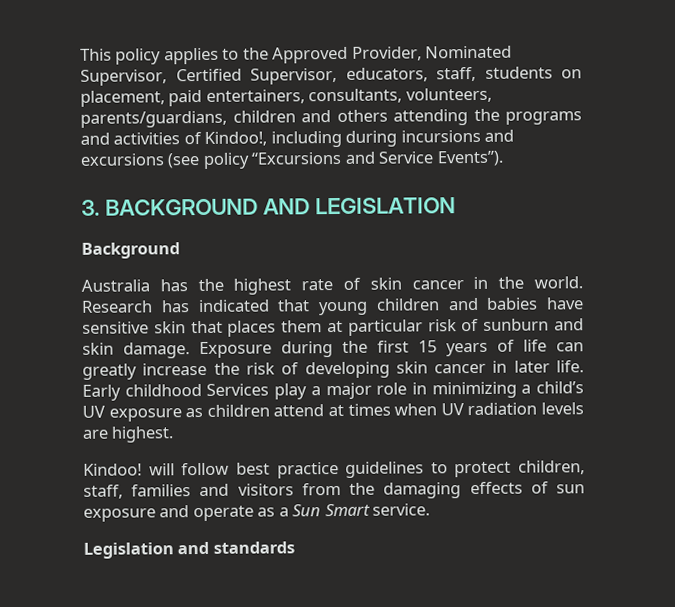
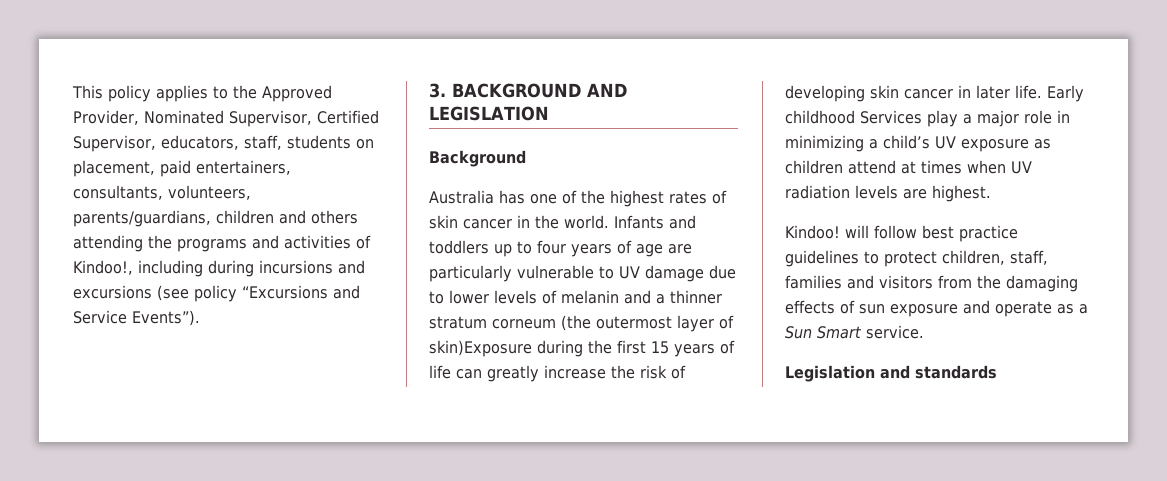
(188, 285) none -> [530,190,577,204] one of
[301,279,334,291] rate -> [669,191,707,204] rates
[81,297,584,316] [82,318,585,337] [82,341,272,359] Research has indicated that young children and babies have sensitive skin that places them at particular risk of sunburn and skin damage. Exposure -> [614,215,696,229] [429,240,692,257] [429,265,736,282] [429,290,722,304] [429,315,734,332] [429,340,532,357] Infants and toddlers up to four years of age are particularly vulnerable to UV damage due to lower levels of melanin and a thinner stratum corneum (the outermost layer of skin)Exposure

